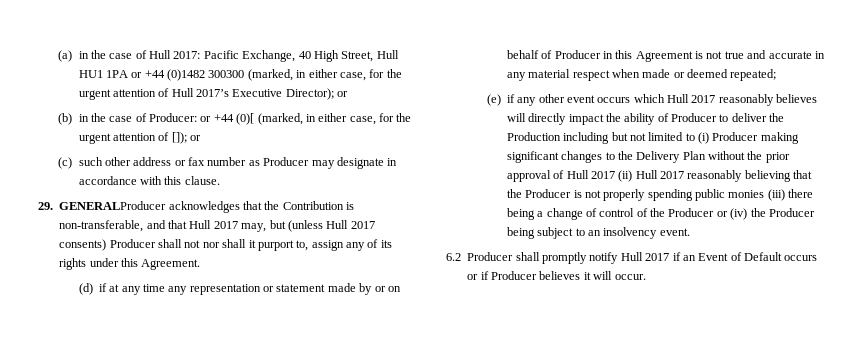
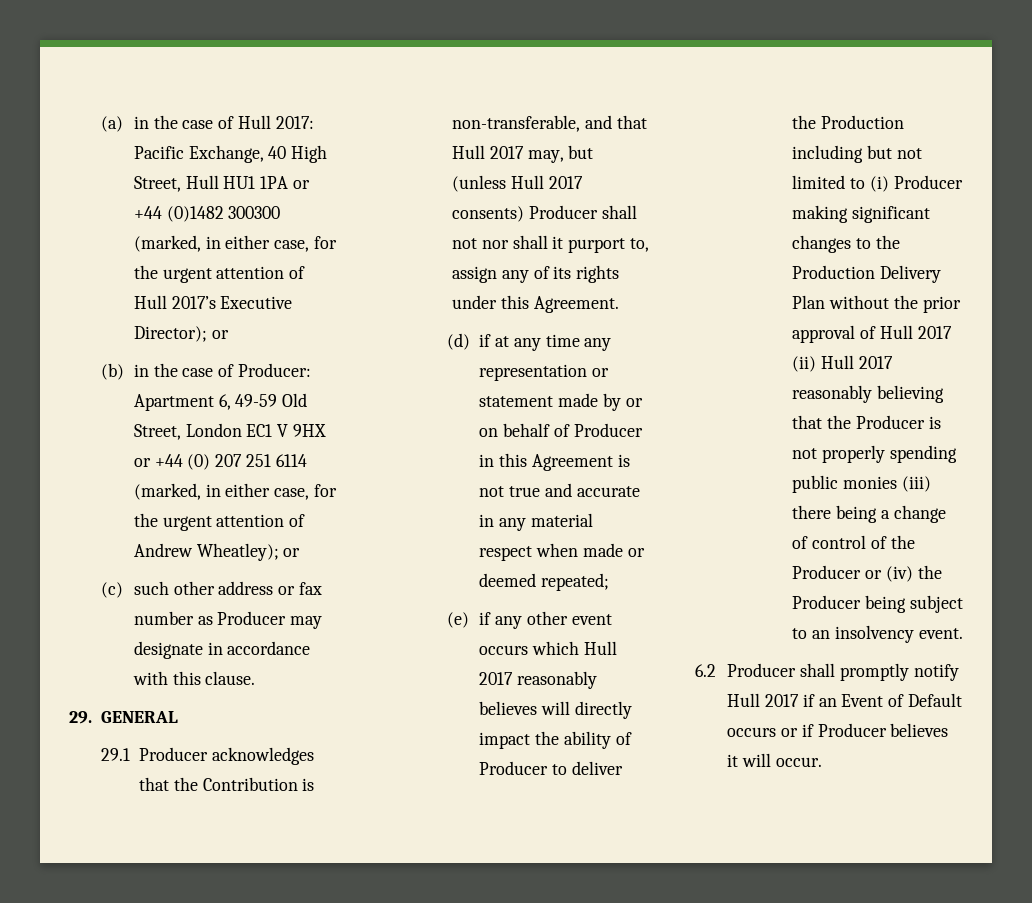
[200,113,412,125] [78,132,187,144] or +44 (0)[ (marked, in either case, for the urgent attention of []); -> [133,393,308,411] [133,423,326,440] [133,454,307,470] [133,483,337,500] [133,513,306,531] [133,543,279,561] Apartment 6, 49-59 Old Street, London EC1 V 9HX or +44 (0) 207 251 6114 (marked, in either case, for the urgent attention of Andrew Wheatley);
[59,201,167,210] GENERALProducer -> [101,711,179,723] [101,747,209,761] GENERAL // 29.1 Producer
(633, 155) none -> [792,265,876,279] Production

